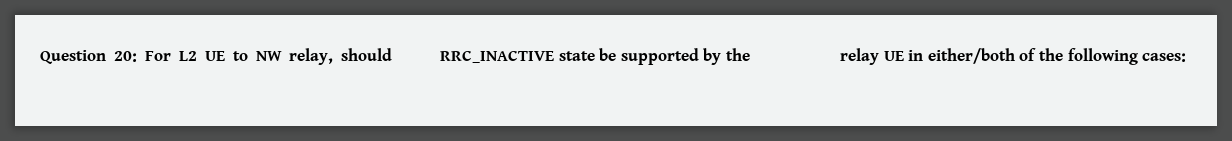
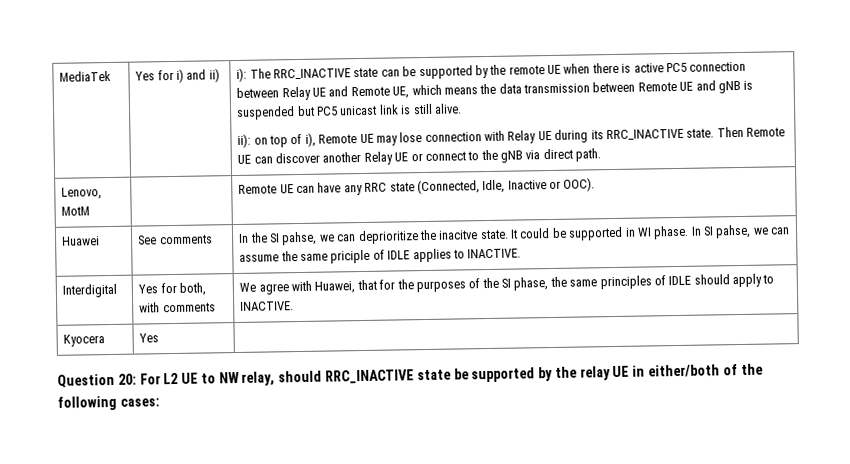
(40, 57) none -> [59,70,112,82] [135,68,220,83] [236,61,747,82] [236,80,754,101] [236,103,462,120] [237,126,786,148] [237,148,602,165] [61,187,103,200] [61,206,91,216] [238,177,596,196] [62,236,101,246] [138,234,213,245] [239,224,791,246] [239,248,522,264] [62,283,118,298] [138,282,207,296] [139,302,216,313] [239,273,775,295] [240,301,295,311] [63,334,106,347] [139,333,160,343] MediaTek | Yes for i) and ii) | i): The RRC_INACTIVE state can be supported by the remote UE when there is active PC5 connection between Relay UE and Remote UE, which means the data transmission between Remote UE and gNB is suspended but PC5 unicast link is still alive. // ii): on top of i), Remote UE may lose connection with Relay UE during its RRC_INACTIVE state. Then Remote UE can discover another Relay UE or connect to the gNB via direct path. // Lenovo, MotM | | Remote UE can have any RRC state (Connected, Idle, Inactive or OOC). // Huawei | See comments | In the SI pahse, we can deprioritize the inacitve state. It could be supported in WI phase. In SI pahse, we can assume the same priciple of IDLE applies to INACTIVE. // Interdigital | Yes for both, with comments | We agree with Huawei, that for the purposes of the SI phase, the same principles of IDLE should apply to INACTIVE. // Kyocera | Yes | //

